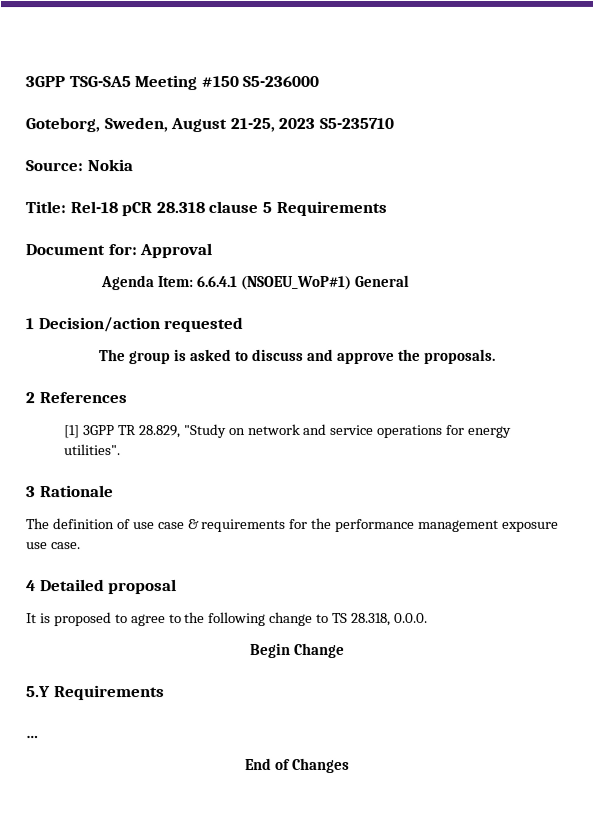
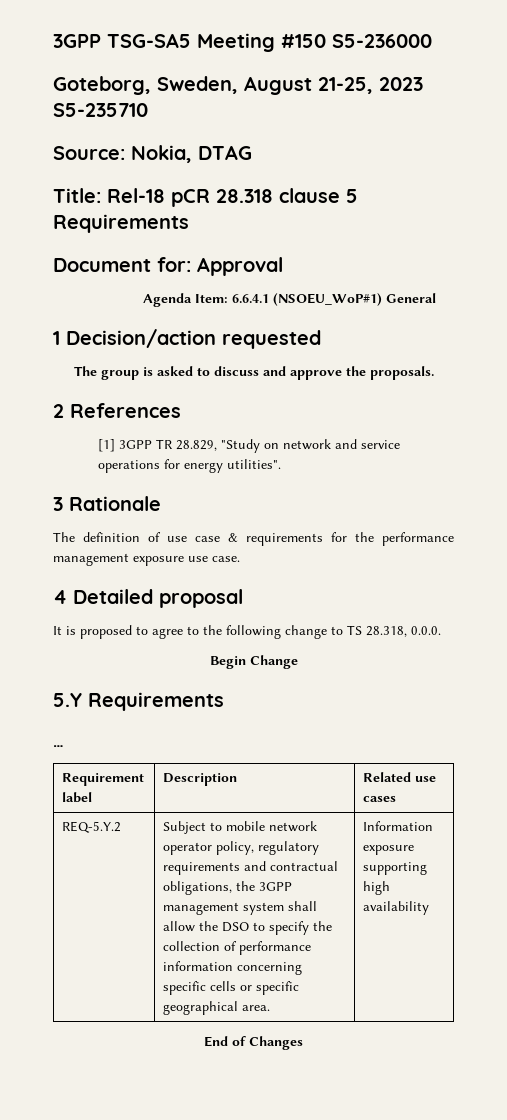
[86,159,133,172] Nokia -> [131,145,252,163] Nokia, DTAG
(39, 737) none -> [62,773,145,786] [62,792,93,803] [163,773,238,786] [363,772,437,782] [363,796,397,802] [62,821,122,833] [163,821,318,834] [163,841,320,855] [163,861,339,875] [163,881,293,895] [163,901,318,915] [163,921,333,935] [163,941,312,955] [163,961,303,975] [163,981,300,995] [163,1001,271,1015] [363,821,434,831] [363,845,415,855] [363,862,428,875] [363,881,391,895] [363,901,430,915] // Requirement label | Description | Related use cases // REQ-5.Y.2 | Subject to mobile network operator policy, regulatory requirements and contractual obligations, the 3GPP management system shall allow the DSO to specify the collection of performance information concerning specific cells or specific geographical area. | Information exposure supporting high availability

